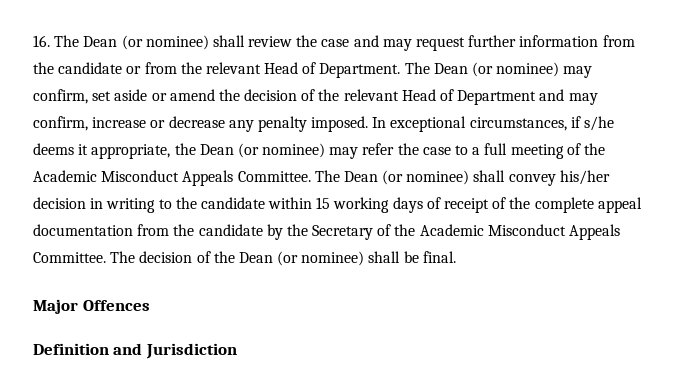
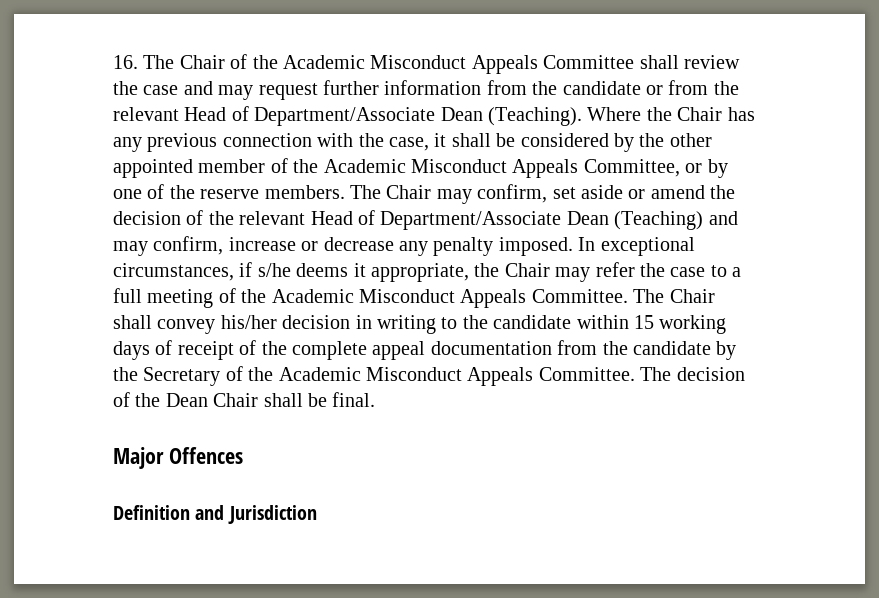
[83,35,209,50] Dean (or nominee) -> [179,54,635,74] Chair of the Academic Misconduct Appeals Committee
[319,62,560,78] Department. The Dean (or nominee) -> [254,107,755,126] [113,133,712,152] [113,158,728,178] [113,184,432,199] Department/Associate Dean (Teaching). Where the Chair has any previous connection with the case, it shall be considered by the other appointed member of the Academic Misconduct Appeals Committee, or by one of the reserve members. The Chair
[457,90,537,105] Department -> [380,211,704,230] Department/Associate Dean (Teaching)
[199,143,326,158] Dean (or nominee) -> [504,263,550,277] Chair
[343,170,470,185] Dean (or nominee) -> [669,289,715,303] Chair
[277,251,365,266] (or nominee) -> [213,393,259,407] Chair

